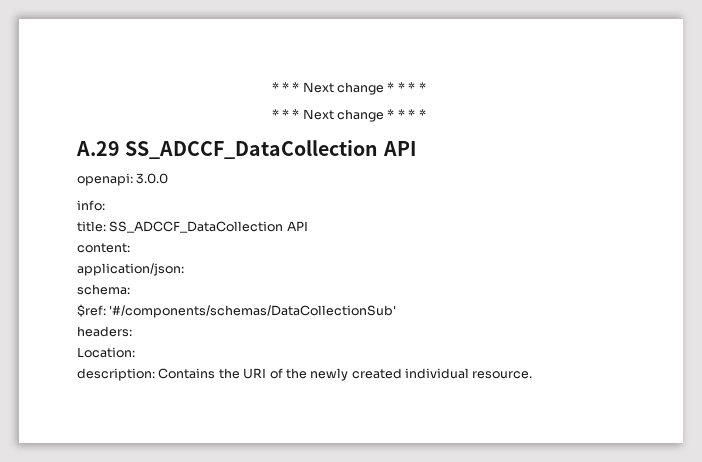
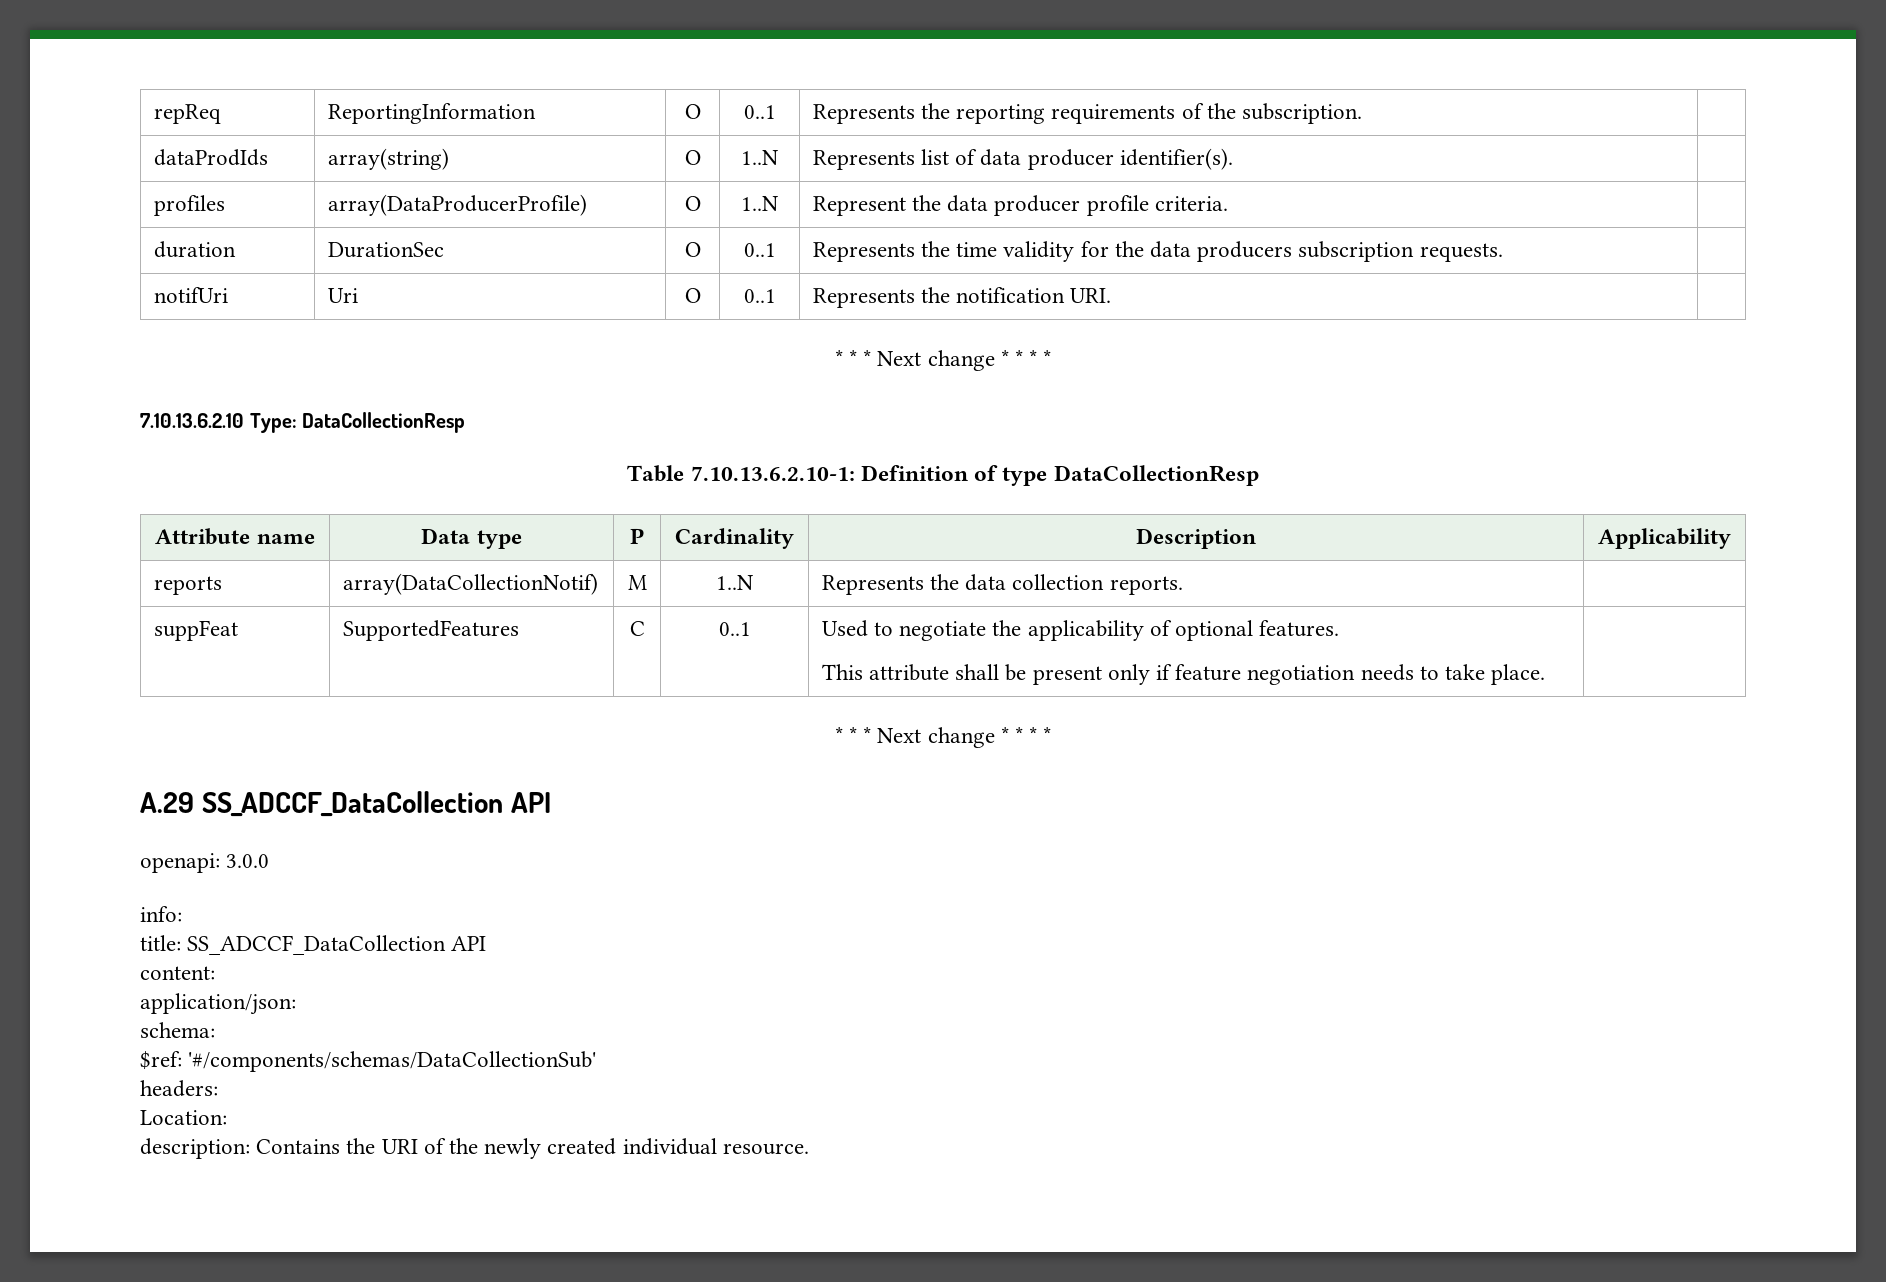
[271,82,426,95] * * * Next change * * * * -> [153,104,221,124] [327,103,536,124] [684,104,701,119] [743,105,776,119] [812,103,1362,124] [153,149,268,166] [327,148,449,170] [684,150,701,165] [741,150,779,165] [812,148,1233,170] [153,195,225,216] [327,194,587,216] [684,196,701,211] [741,196,779,211] [812,195,1228,216] [153,241,236,258] [327,242,444,258] [684,242,701,257] [743,243,776,257] [812,241,1503,262] [153,287,228,303] [327,288,358,303] [684,288,701,303] [743,289,776,303] [812,287,1112,308] [834,349,1052,371] [140,412,466,433] [627,465,1259,486] [155,528,315,545] [421,528,522,549] [630,528,644,544] [675,528,794,549] [1136,528,1256,549] [1598,528,1731,549] [153,576,222,595] [342,573,598,595] [627,575,647,590] [716,575,754,590] [821,574,1183,595] [153,620,238,641] [342,620,519,641] [629,621,645,636] [718,622,751,636] [821,620,1340,641] [821,664,1546,685] repReq | ReportingInformation | O | 0..1 | Represents the reporting requirements of the subscription. | // dataProdIds | array(string) | O | 1..N | Represents list of data producer identifier(s). | // profiles | array(DataProducerProfile) | O | 1..N | Represent the data producer profile criteria. | // duration | DurationSec | O | 0..1 | Represents the time validity for the data producers subscription requests. | // notifUri | Uri | O | 0..1 | Represents the notification URI. | // * * * Next change * * * * // 7.10.13.6.2.10 Type: DataCollectionResp // Table 7.10.13.6.2.10-1: Definition of type DataCollectionResp // Attribute name | Data type | P | Cardinality | Description | Applicability // reports | array(DataCollectionNotif) | M | 1..N | Represents the data collection reports. | // suppFeat | SupportedFeatures | C | 0..1 | Used to negotiate the applicability of optional features. // This attribute shall be present only if feature negotiation needs to take place. |

